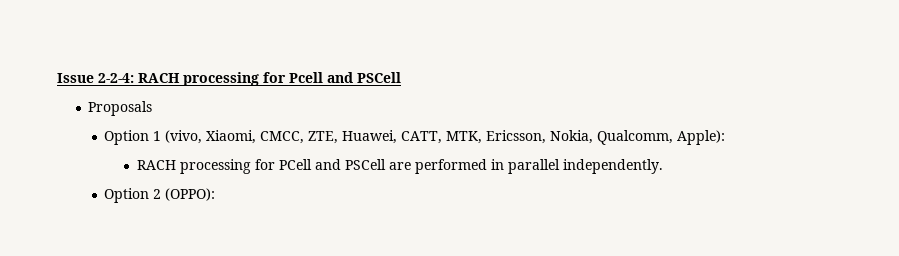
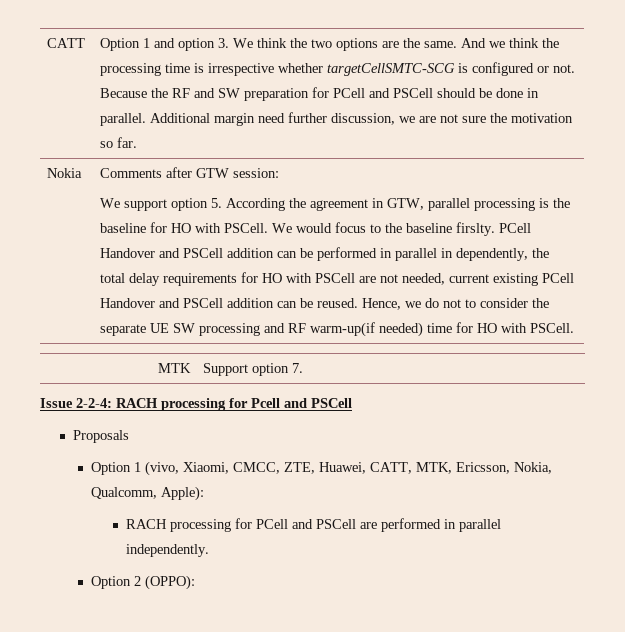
(57, 78) none -> [47,38,86,48] [100,38,560,51] [100,62,576,76] [100,87,540,101] [100,112,574,126] [100,137,138,148] [47,168,83,178] [100,167,280,178] [100,198,571,211] [100,222,532,236] [100,247,550,261] [100,272,575,286] [100,298,550,310] [100,322,575,337] [157,363,191,373] [203,363,304,376] CATT | Option 1 and option 3. We think the two options are the same. And we think the processing time is irrespective whether targetCellSMTC-SCG is configured or not. Because the RF and SW preparation for PCell and PSCell should be done in parallel. Additional margin need further discussion, we are not sure the motivation so far. // Nokia | Comments after GTW session: // We support option 5. According the agreement in GTW, parallel processing is the baseline for HO with PSCell. We would focus to the baseline firslty. PCell Handover and PSCell addition can be performed in parallel in dependently, the total delay requirements for HO with PSCell are not needed, current existing PCell Handover and PSCell addition can be reused. Hence, we do not to consider the separate UE SW processing and RF warm-up(if needed) time for HO with PSCell. // MTK | Support option 7. //

